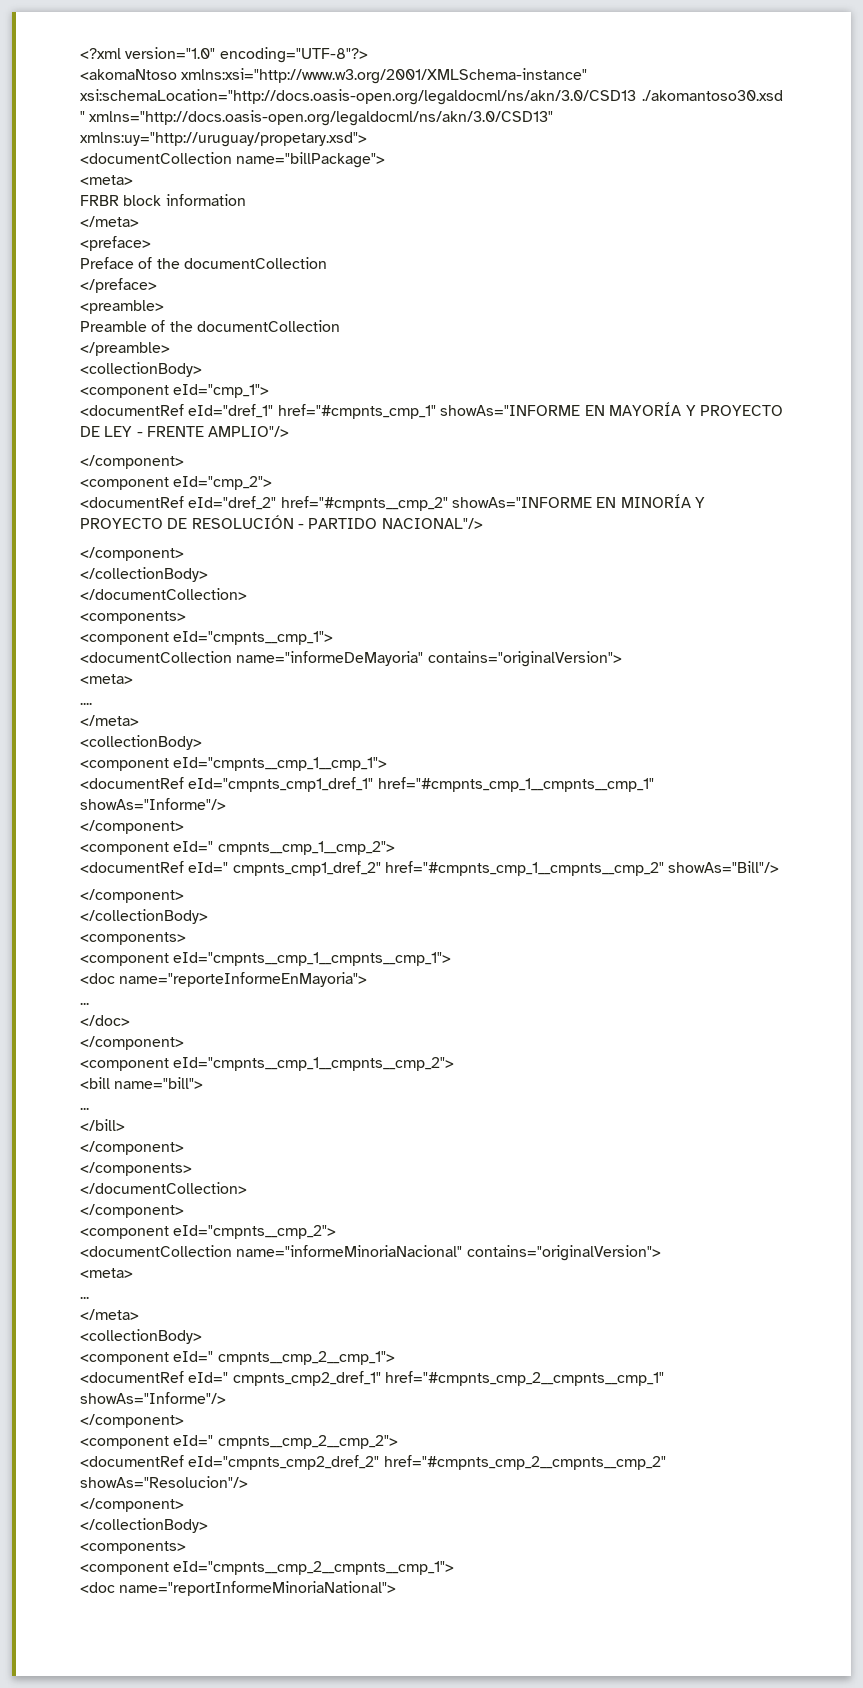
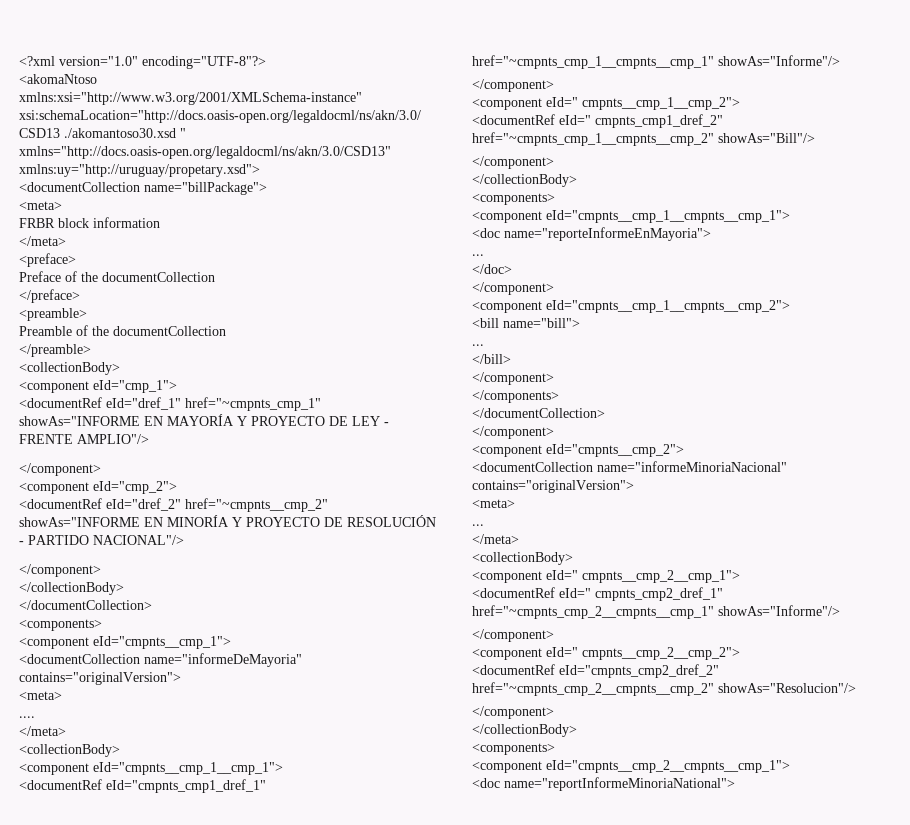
[277,404,436,419] href="#cmpnts_cmp_1" -> [185,397,321,411] href="~cmpnts_cmp_1"
[280,496,448,511] href="#cmpnts__cmp_2" -> [185,498,328,512] href="~cmpnts__cmp_2"
[377,777,654,792] href="#cmpnts_cmp_1__cmpnts__cmp_1" -> [472,55,714,69] href="~cmpnts_cmp_1__cmpnts__cmp_1"
[384,861,664,876] href="#cmpnts_cmp_1__cmpnts__cmp_2" -> [472,132,714,146] href="~cmpnts_cmp_1__cmpnts__cmp_2"
[384,1371,664,1386] href="#cmpnts_cmp_2__cmpnts__cmp_1" -> [472,605,714,619] href="~cmpnts_cmp_2__cmpnts__cmp_1"
[383,1455,666,1470] href="#cmpnts_cmp_2__cmpnts__cmp_2" -> [472,682,714,696] href="~cmpnts_cmp_2__cmpnts__cmp_2"

